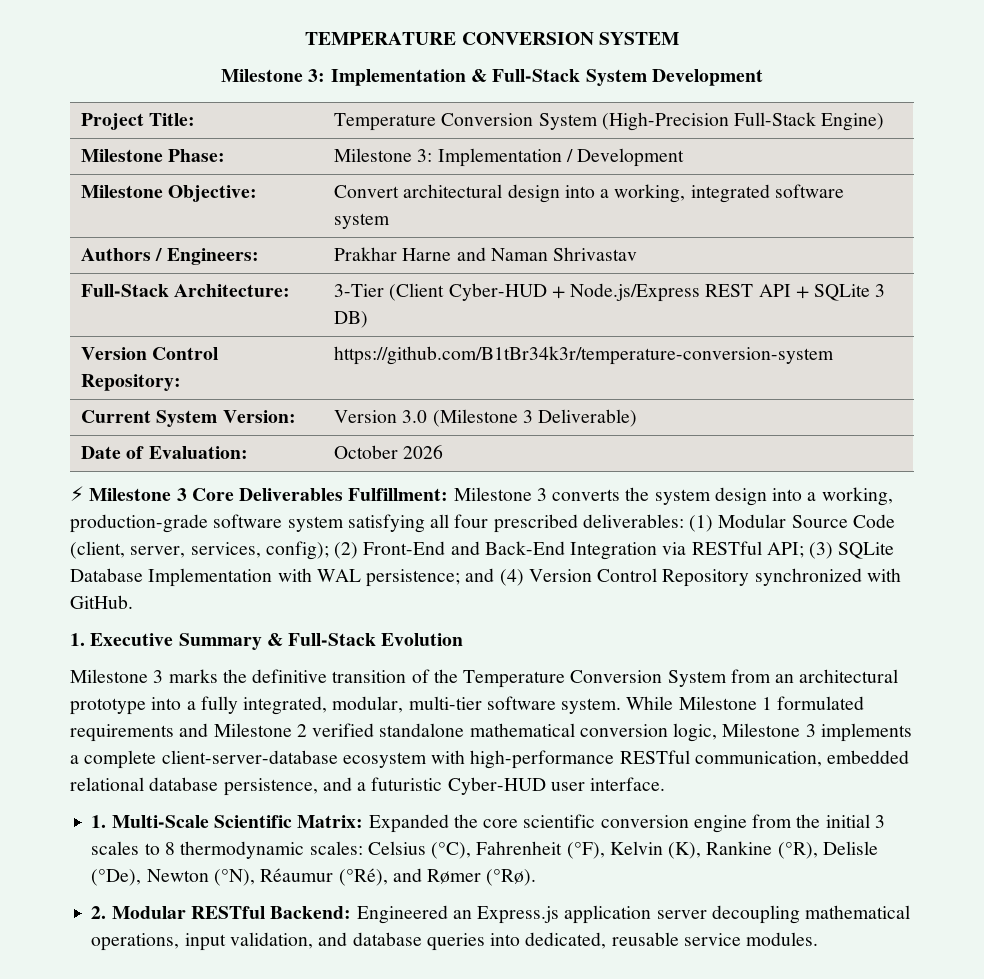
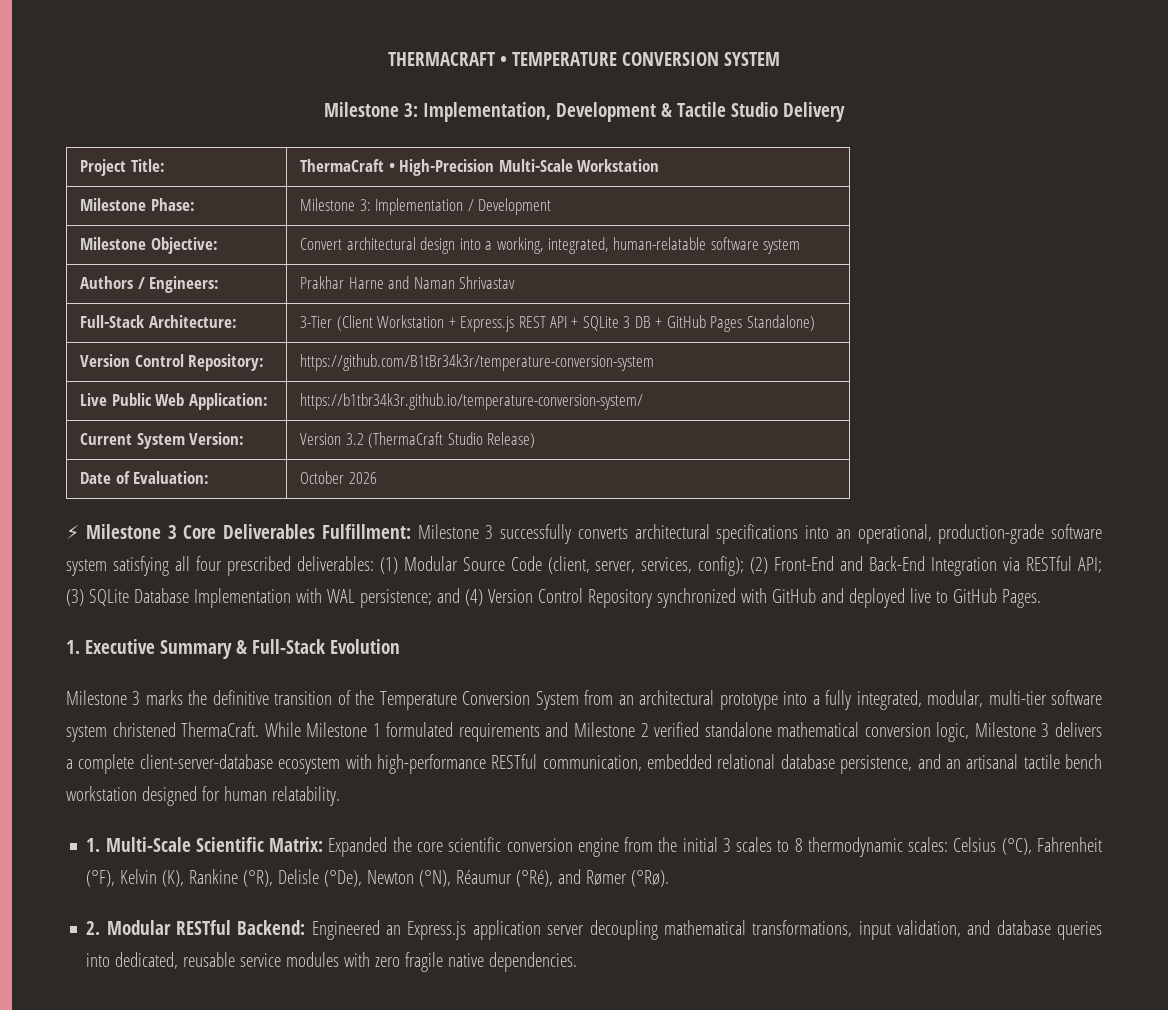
(305, 38) none -> [388,52,508,66] THERMACRAFT •
[330,69,763,86] [81,113,196,130] [334,112,885,131] Implementation & Full-Stack System Development // Project Title: | Temperature Conversion System (High-Precision Full-Stack Engine) -> [423,102,845,122] [80,159,165,176] [300,159,660,176] Implementation, Development & Tactile Studio Delivery // Project Title: | ThermaCraft • High-Precision Multi-Scale Workstation
[690,184,770,203] integrated -> [547,237,707,254] integrated, human-relatable
[448,283,701,302] Cyber-HUD + Node.js/Express -> [377,315,515,332] Workstation + Express.js
[334,311,369,328] DB) -> [634,315,815,332] DB + GitHub Pages Standalone)
(835, 355) none -> [80,393,268,410] [300,393,644,410] // Live Public Web Application: | https://b1tbr34k3r.github.io/temperature-conversion-system/
[402,409,638,427] 3.0 (Milestone 3 Deliverable) -> [345,432,536,448] 3.2 (ThermaCraft Studio Release)
[552,487,893,506] converts the system design into a working, -> [500,524,932,544] successfully converts architectural specifications into an operational,
[70,595,133,609] GitHub. -> [771,588,1041,608] GitHub and deployed live to GitHub Pages.
[561,698,622,714] system. -> [66,722,260,742] system christened ThermaCraft.
[820,723,912,742] implements -> [1054,722,1102,737] delivers
[357,777,666,795] a futuristic Cyber-HUD user interface. -> [945,754,1102,769] [66,786,340,806] an artisanal tactile bench workstation designed for human relatability.
[91,933,180,951] operations, -> [752,920,853,937] transformations,
[746,932,819,946] modules. -> [286,952,578,972] modules with zero fragile native dependencies.

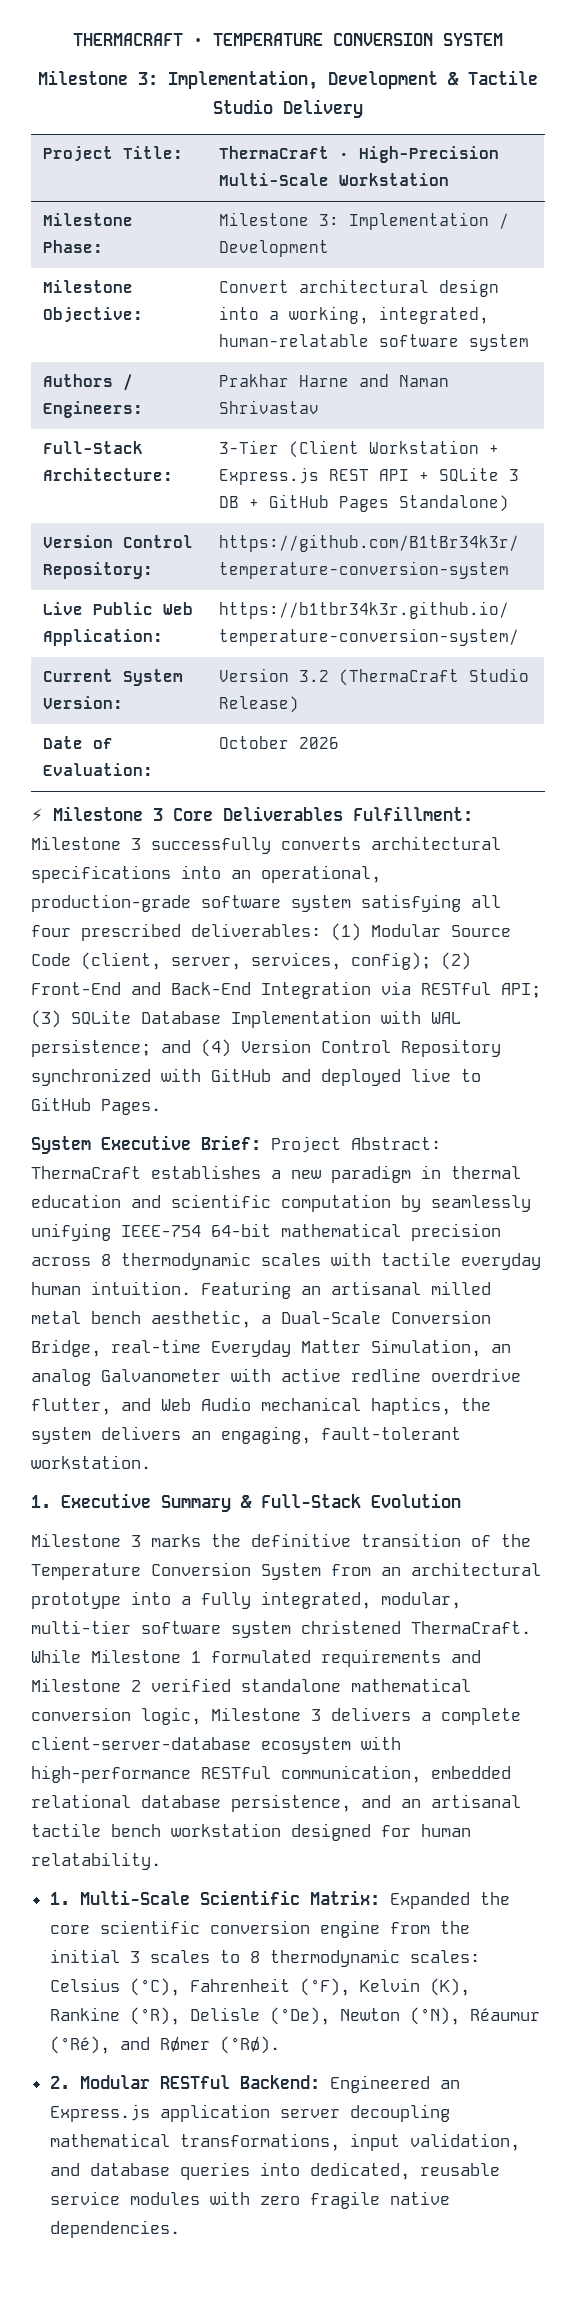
(1041, 598) none -> [31,1135,441,1154] [31,1165,521,1183] [31,1194,531,1212] [31,1223,501,1241] [31,1252,541,1270] [31,1281,491,1299] [31,1310,491,1328] [31,1339,511,1357] [31,1368,521,1386] [31,1397,491,1415] [31,1426,461,1444] [31,1455,151,1469] // System Executive Brief: Project Abstract: ThermaCraft establishes a new paradigm in thermal education and scientific computation by seamlessly unifying IEEE-754 64-bit mathematical precision across 8 thermodynamic scales with tactile everyday human intuition. Featuring an artisanal milled metal bench aesthetic, a Dual-Scale Conversion Bridge, real-time Everyday Matter Simulation, an analog Galvanometer with active redline overdrive flutter, and Web Audio mechanical haptics, the system delivers an engaging, fault-tolerant workstation.

